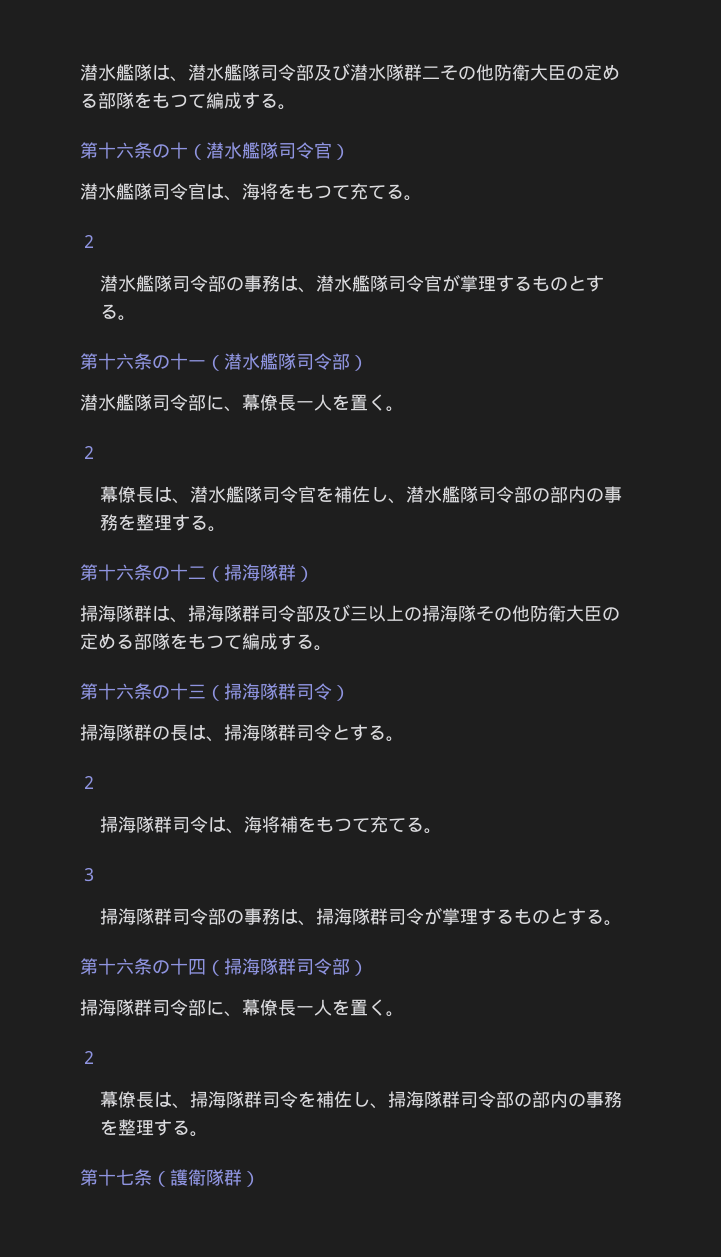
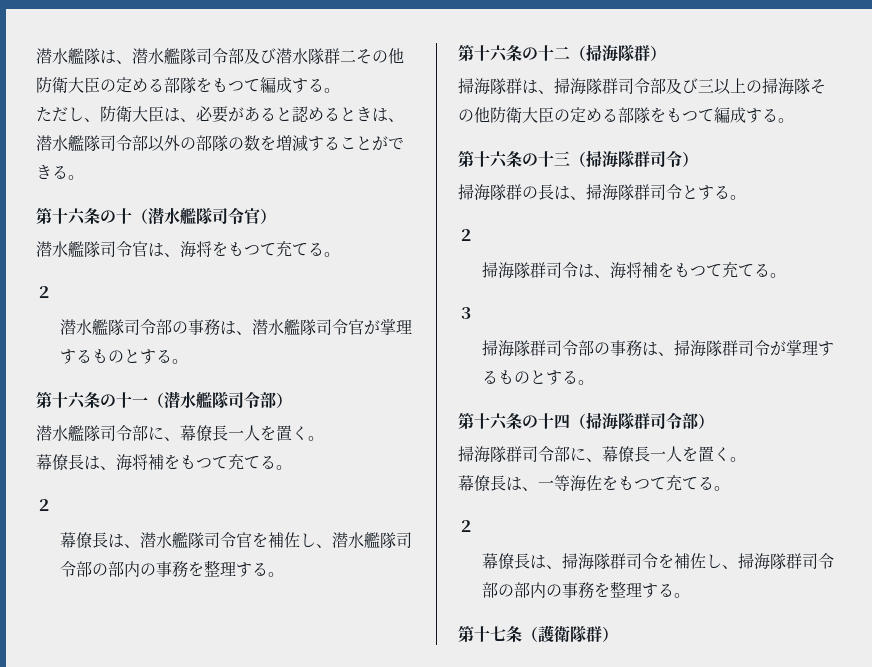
(296, 107) none -> [36,105,404,123] [36,135,404,152] [36,165,84,180] // ただし、防衛大臣は、必要があると認めるときは、潜水艦隊司令部以外の部隊の数を増減することができる。
(404, 409) none -> [36,454,292,471] // 幕僚長は、海将補をもつて充てる。
(404, 1014) none -> [458,475,730,492] // 幕僚長は、一等海佐をもつて充てる。

